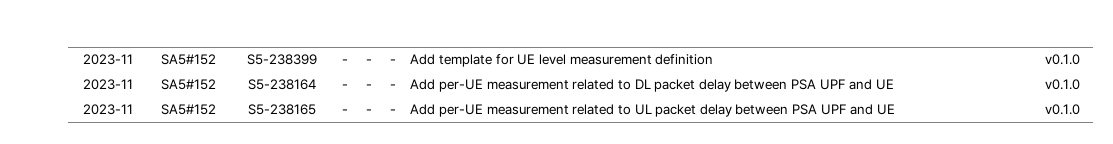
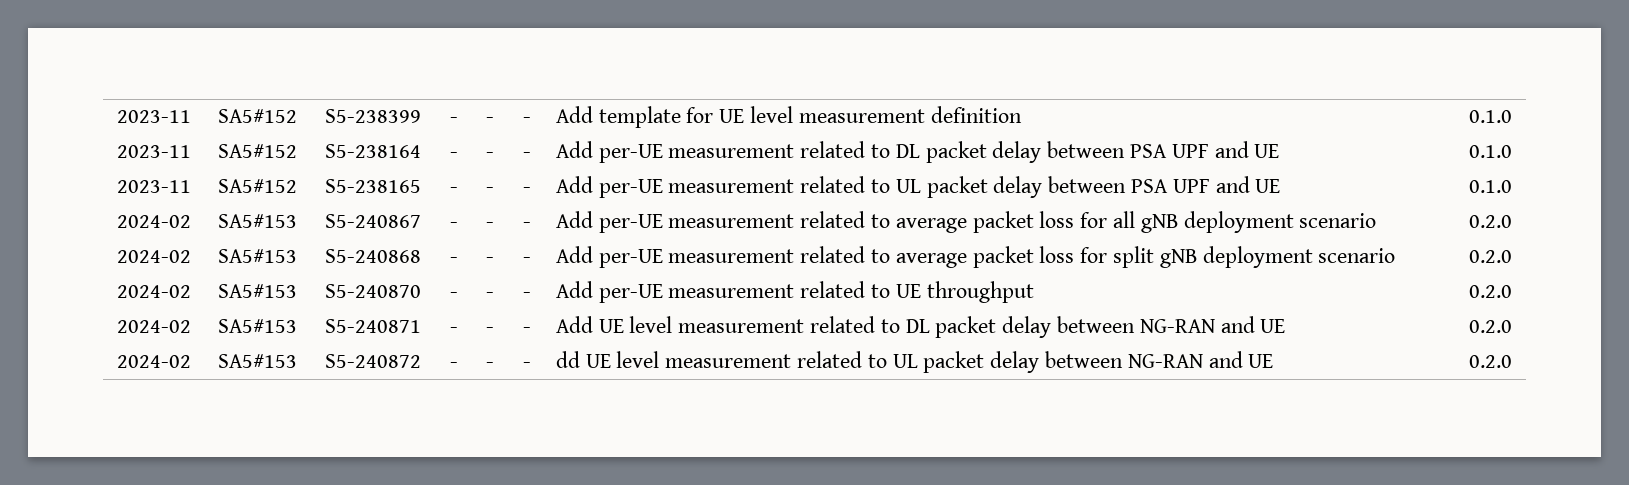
[1045,54,1080,65] v0.1.0 -> [1469,110,1512,123] 0.1.0
[1045,79,1080,90] v0.1.0 -> [1469,145,1512,158] 0.1.0
[1045,104,1080,115] v0.1.0 -> [1469,180,1512,193] [117,215,191,228] [218,214,297,228] [325,214,421,228] [449,222,458,228] [486,222,494,228] [522,222,531,228] [555,211,1377,233] [1469,215,1512,228] [117,250,191,263] [218,249,297,263] [325,249,421,263] [449,257,458,263] [486,257,494,263] [522,257,531,263] [555,246,1396,268] [1469,250,1512,263] [117,285,191,298] [218,284,297,298] [325,284,421,298] [449,292,458,298] [486,292,494,298] [522,292,531,298] [555,281,1034,303] [1469,285,1512,298] [117,320,191,333] [218,319,297,333] [325,319,421,333] [449,327,458,333] [486,327,494,333] [522,327,531,333] [555,316,1286,338] [1469,320,1512,333] [117,355,191,368] [218,354,297,368] [325,354,421,368] [449,362,458,368] [486,362,494,368] [522,362,531,368] [555,351,1274,373] [1469,355,1512,368] 0.1.0 // 2024-02 | SA5#153 | S5-240867 | - | - | - | Add per-UE measurement related to average packet loss for all gNB deployment scenario | 0.2.0 // 2024-02 | SA5#153 | S5-240868 | - | - | - | Add per-UE measurement related to average packet loss for split gNB deployment scenario | 0.2.0 // 2024-02 | SA5#153 | S5-240870 | - | - | - | Add per-UE measurement related to UE throughput | 0.2.0 // 2024-02 | SA5#153 | S5-240871 | - | - | - | Add UE level measurement related to DL packet delay between NG-RAN and UE | 0.2.0 // 2024-02 | SA5#153 | S5-240872 | - | - | - | dd UE level measurement related to UL packet delay between NG-RAN and UE | 0.2.0

